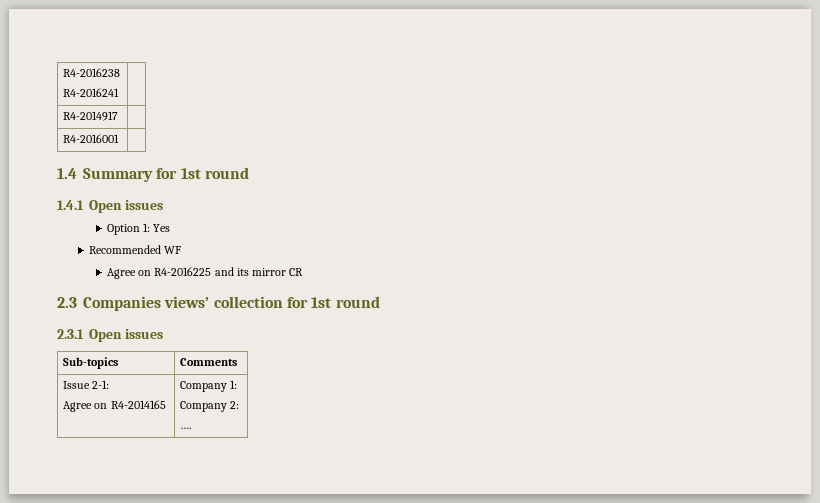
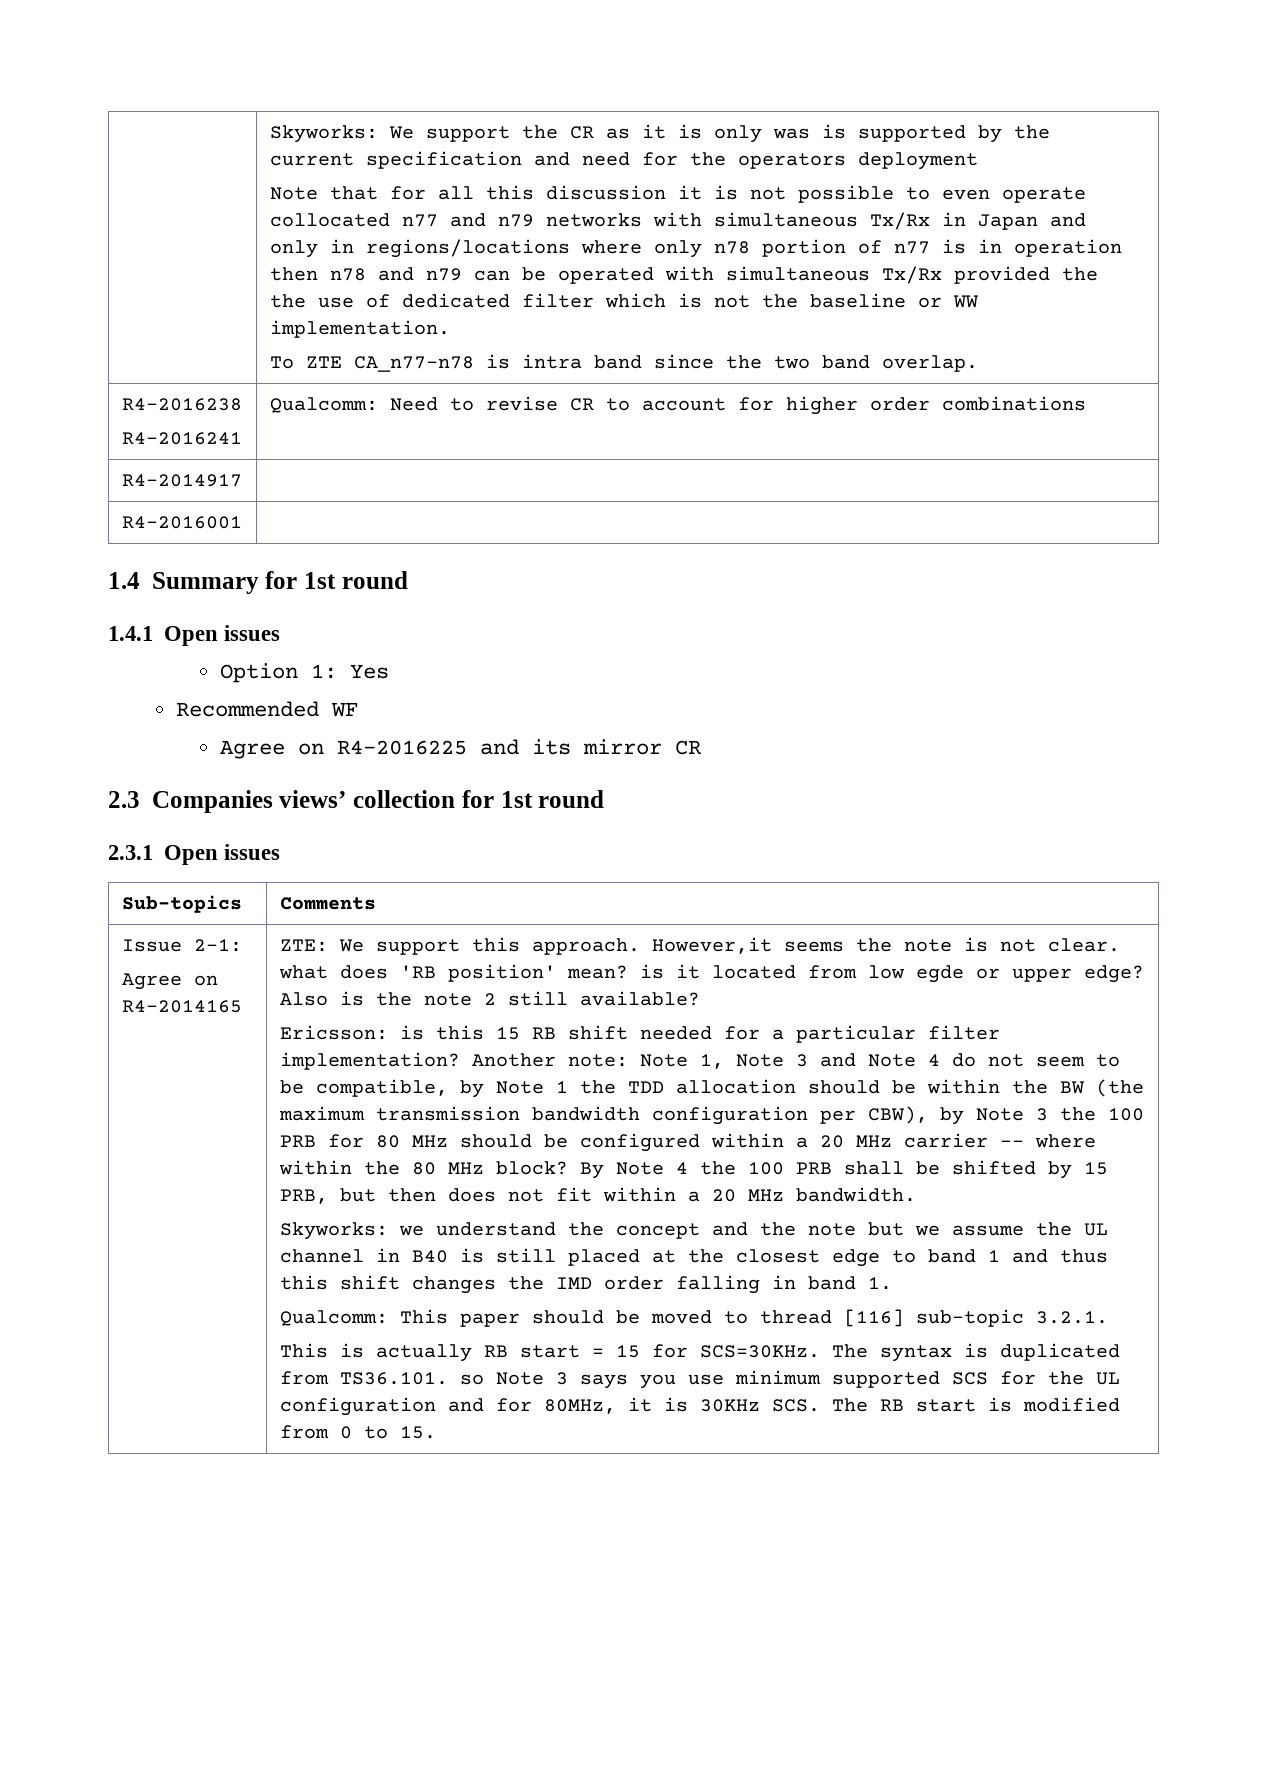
[63,68,121,77] [63,88,120,97] R4-2016238 // R4-2016241 | -> [269,124,1050,143] [269,151,978,170] [269,185,1086,203] [269,212,1086,230] [269,239,1122,258] [269,266,1098,284] [269,293,979,308] [269,320,450,338] [269,354,978,372] [121,398,242,411] [121,432,242,445] [269,396,1086,415] | Skyworks: We support the CR as it is only was is supported by the current specification and need for the operators deployment // Note that for all this discussion it is not possible to even operate collocated n77 and n79 networks with simultaneous Tx/Rx in Japan and only in regions/locations where only n78 portion of n77 is in operation then n78 and n79 can be operated with simultaneous Tx/Rx provided the the use of dedicated filter which is not the baseline or WW implementation. // To ZTE CA_n77-n78 is intra band since the two band overlap. // R4-2016238 // R4-2016241 | Qualcomm: Need to revise CR to account for higher order combinations
[180,380,238,392] [180,401,240,412] [180,427,192,429] Company 1: // Company 2: // …. -> [279,937,1120,955] [278,964,1144,983] [279,991,700,1006] [279,1025,1000,1043] [279,1052,1120,1070] [279,1079,1144,1098] [278,1106,1144,1125] [279,1133,1096,1152] [278,1160,1108,1179] [279,1187,916,1204] [279,1222,1108,1240] [279,1248,1108,1267] [279,1275,892,1294] [279,1309,1108,1327] [279,1343,1120,1362] [279,1370,1120,1389] [279,1397,1120,1416] [279,1425,436,1439] ZTE: We support this approach. However,it seems the note is not clear. what does 'RB position' mean? is it located from low egde or upper edge? Also is the note 2 still available? // Ericsson: is this 15 RB shift needed for a particular filter implementation? Another note: Note 1, Note 3 and Note 4 do not seem to be compatible, by Note 1 the TDD allocation should be within the BW (the maximum transmission bandwidth configuration per CBW), by Note 3 the 100 PRB for 80 MHz should be configured within a 20 MHz carrier -- where within the 80 MHz block? By Note 4 the 100 PRB shall be shifted by 15 PRB, but then does not fit within a 20 MHz bandwidth. // Skyworks: we understand the concept and the note but we assume the UL channel in B40 is still placed at the closest edge to band 1 and thus this shift changes the IMD order falling in band 1. // Qualcomm: This paper should be moved to thread [116] sub-topic 3.2.1. // This is actually RB start = 15 for SCS=30KHz. The syntax is duplicated from TS36.101. so Note 3 says you use minimum supported SCS for the UL configuration and for 80MHz, it is 30KHz SCS. The RB start is modified from 0 to 15.

